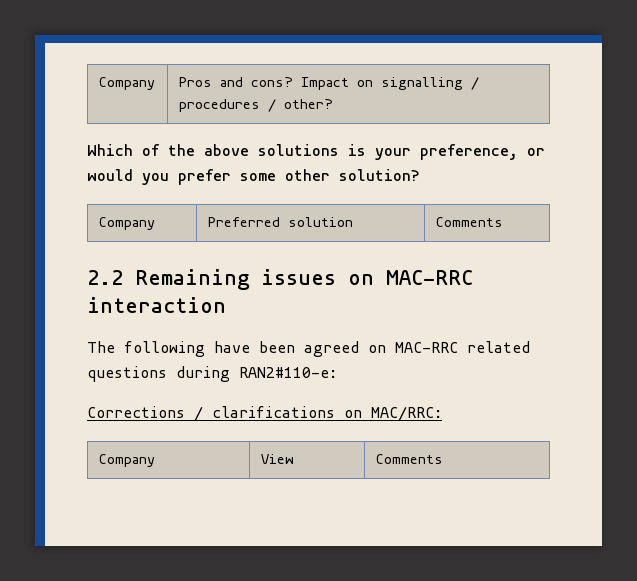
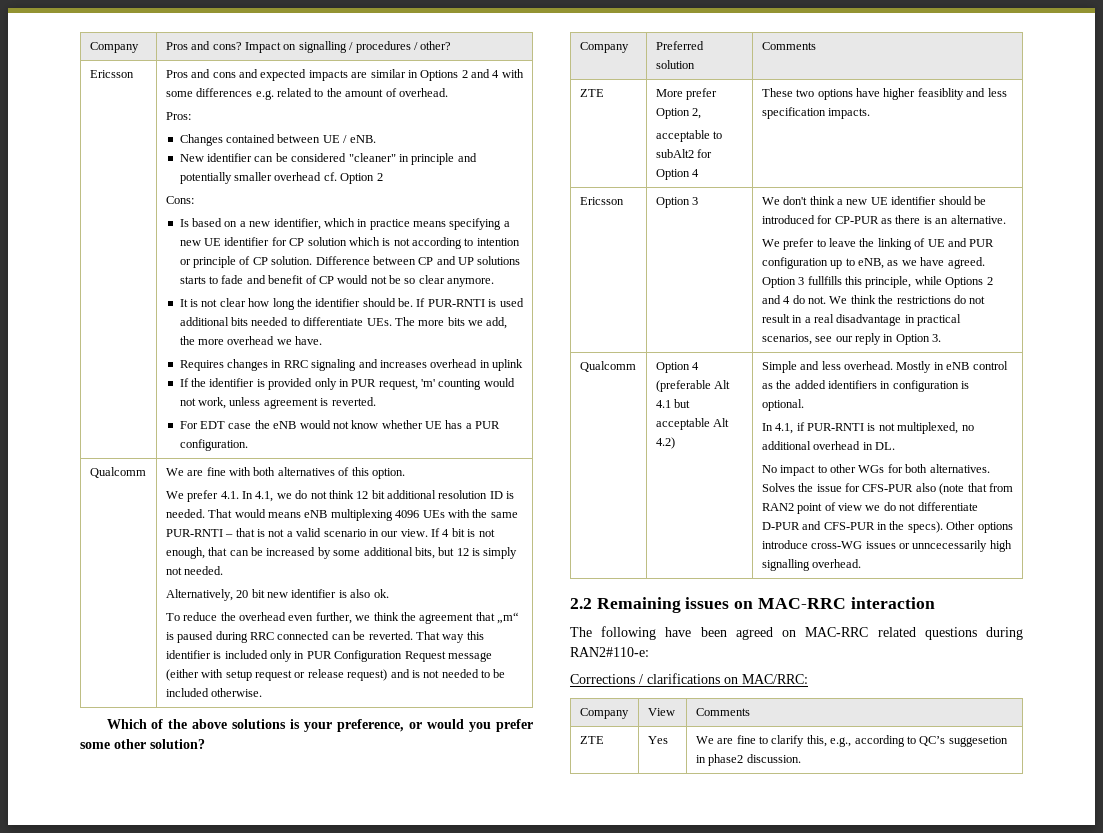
(333, 104) none -> [89,70,134,78] [165,69,524,81] [165,88,448,100] [165,112,191,120] [179,134,376,146] [179,153,477,165] [179,172,383,184] [165,196,194,204] [179,218,510,230] [179,237,520,249] [179,256,521,268] [179,275,495,287] [179,298,524,310] [179,317,508,329] [179,336,323,345] [179,359,524,371] [179,378,515,390] [179,397,376,409] [179,420,501,429] [179,439,248,451] [89,467,146,478] [165,467,405,479] [165,490,515,502] [165,509,518,521] [165,528,495,537] [165,547,518,559] [165,566,224,575] [165,589,389,601] [165,612,520,624] [165,631,484,643] [165,650,492,662] [165,669,506,681] [165,688,263,697] // Ericsson | Pros and cons and expected impacts are similar in Options 2 and 4 with some differences e.g. related to the amount of overhead. // Pros: // Changes contained between UE / eNB. // New identifier can be considered "cleaner" in principle and potentially smaller overhead cf. Option 2 // Cons: // Is based on a new identifier, which in practice means specifying a new UE identifier for CP solution which is not according to intention or principle of CP solution. Difference between CP and UP solutions starts to fade and benefit of CP would not be so clear anymore. // It is not clear how long the identifier should be. If PUR-RNTI is used additional bits needed to differentiate UEs. The more bits we add, the more overhead we have. // Requires changes in RRC signaling and increases overhead in uplink // If the identifier is provided only in PUR request, 'm' counting would not work, unless agreement is reverted. // For EDT case the eNB would not know whether UE has a PUR configuration. // Qualcomm | We are fine with both alternatives of this option. // We prefer 4.1. In 4.1, we do not think 12 bit additional resolution ID is needed. That would means eNB multiplexing 4096 UEs with the same PUR-RNTI – that is not a valid scenario in our view. If 4 bit is not enough, that can be increased by some additional bits, but 12 is simply not needed. // Alternatively, 20 bit new identifier is also ok. // To reduce the overhead even further, we think the agreement that „m“ is paused during RRC connected can be reverted. That way this identifier is included only in PUR Configuration Request message (either with setup request or release request) and is not needed to be included otherwise.
(503, 222) none -> [579,89,604,97] [655,88,718,100] [655,108,702,119] [655,130,723,142] [655,149,713,158] [655,169,700,180] [761,88,1007,100] [761,107,871,119] [579,197,624,205] [655,197,699,208] [761,196,986,205] [761,215,1006,224] [761,238,995,250] [761,257,985,269] [761,276,993,288] [761,295,986,304] [761,314,962,326] [761,333,942,345] [579,361,636,372] [655,362,700,373] [655,380,731,392] [655,399,691,408] [655,418,730,430] [655,437,675,449] [761,361,1008,373] [761,380,970,392] [761,399,804,411] [761,422,974,434] [761,441,896,450] [761,464,990,476] [761,483,1013,495] [761,502,978,514] [761,521,1013,533] [761,540,1012,552] [761,559,862,571] // ZTE | More prefer Option 2, // acceptable to subAlt2 for Option 4 | These two options have higher feasiblity and less specification impacts. // Ericsson | Option 3 | We don't think a new UE identifier should be introduced for CP-PUR as there is an alternative. // We prefer to leave the linking of UE and PUR configuration up to eNB, as we have agreed. Option 3 fullfills this principle, while Options 2 and 4 do not. We think the restrictions do not result in a real disadvantage in practical scenarios, see our reply in Option 3. // Qualcomm | Option 4 (preferable Alt 4.1 but acceptable Alt 4.2) | Simple and less overhead. Mostly in eNB control as the added identifiers in configuration is optional. // In 4.1, if PUR-RNTI is not multiplexed, no additional overhead in DL. // No impact to other WGs for both alternatives. Solves the issue for CFS-PUR also (note that from RAN2 point of view we do not differentiate D-PUR and CFS-PUR in the specs). Other options introduce cross-WG issues or unncecessarily high signalling overhead.
(443, 459) none -> [579,736,604,744] [647,736,668,744] [695,735,1008,747] [695,754,801,766] // ZTE | Yes | We are fine to clarify this, e.g., according to QC’s suggesetion in phase2 discussion.

